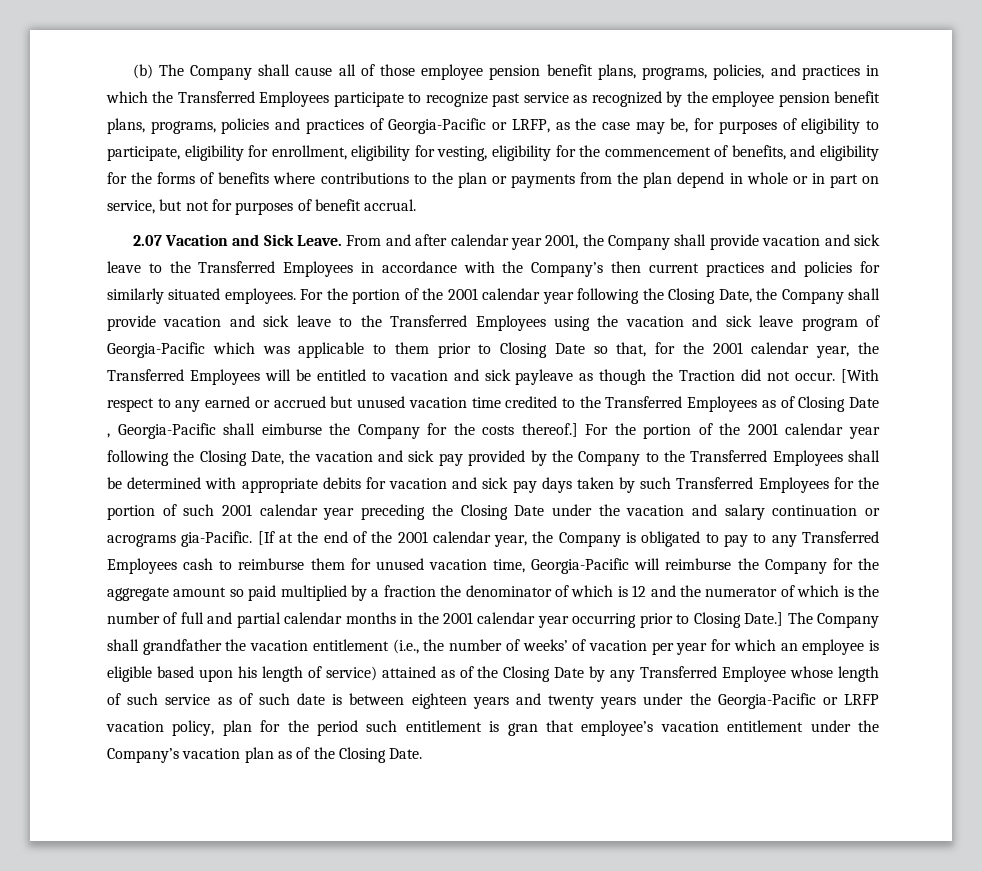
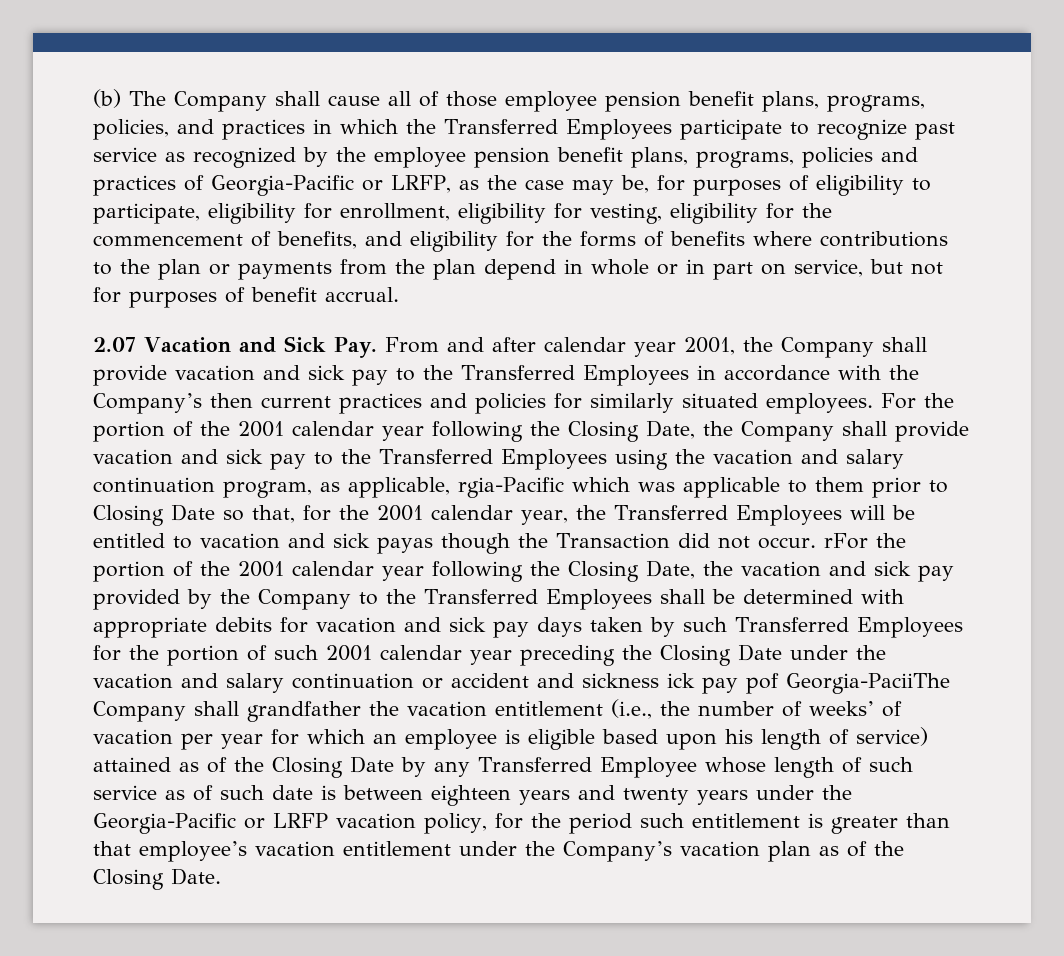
[297,235,343,246] Leave. -> [333,337,377,358] Pay.
[107,261,141,273] leave -> [352,369,388,386] pay
[296,315,331,327] leave -> [270,453,306,470] pay
[725,315,880,331] [107,342,205,358] sick leave program of Georgia-Pacific -> [845,449,904,469] [93,477,564,498] salary continuation program, as applicable, rgia-Pacific
[515,369,594,385] payleave as -> [377,537,433,554] payas
[679,370,736,381] Traction -> [556,533,670,549] Transaction
[841,369,880,383] [107,396,879,412] [107,423,609,439] [With respect to any earned or accrued but unused vacation time credited to the Transferred Employees as of Closing Date , Georgia-Pacific shall eimburse the Company for the costs thereof.] For -> [823,533,868,549] rFor
[107,531,879,547] [107,558,879,574] [107,585,879,601] [107,612,813,628] acrograms gia-Pacific. [If at the end of the 2001 calendar year, the Company is obligated to pay to any Transferred Employees cash to reimburse them for unused vacation time, Georgia-Pacific will reimburse the Company for the aggregate amount so paid multiplied by a fraction the denominator of which is 12 and the numerator of which is the number of full and partial calendar months in the 2001 calendar year occurring prior to Closing Date.] The -> [451,673,950,694] accident and sickness ick pay pof Georgia-PaciiThe
[222,720,252,736] plan -> (487, 823) none
[507,723,538,736] gran -> [830,813,950,834] greater than

